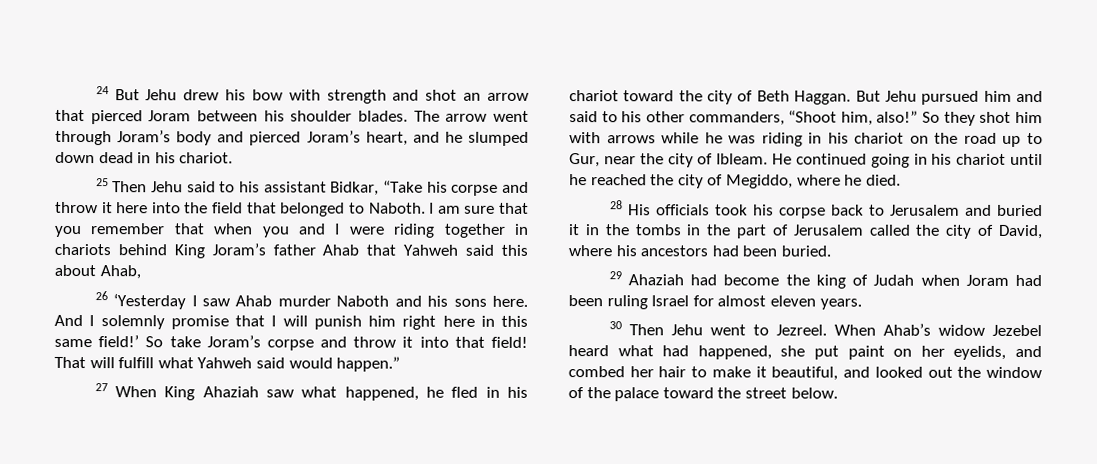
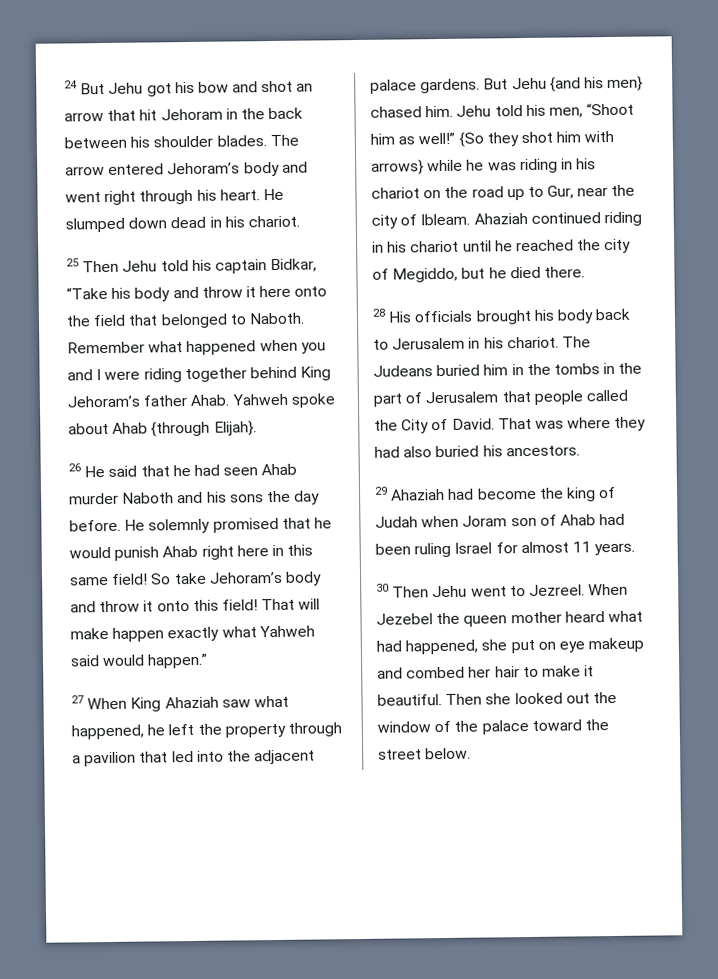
[183,89,220,101] drew -> [146,83,172,97] got
[288,89,387,104] with strength -> (229, 87) none
[90,110,192,125] pierced Joram -> [139,107,304,121] hit Jehoram in the back
[493,110,529,122] [55,130,463,146] went through Joram’s body and pierced Joram’s heart, and he -> [108,161,308,177] [65,188,284,205] entered Jehoram’s body and went right through his heart. He
[186,181,327,193] said to his assistant -> [160,259,267,274] told his captain
[451,184,499,196] corpse -> [134,287,171,302] body
[151,202,181,214] into -> [294,286,328,297] onto
[429,202,530,214] [54,223,205,238] I am sure that you remember that -> [67,340,257,356] Remember what happened
[513,223,529,235] [54,243,529,259] [54,264,141,280] [94,291,231,310] in chariots behind King Joram’s father Ahab that Yahweh said this about Ahab, // 26 ‘Yesterday I saw -> [249,366,332,381] [67,393,336,408] [68,420,257,437] [68,463,259,478] behind King Jehoram’s father Ahab. Yahweh spoke about Ahab {through Elijah}. // 26 He said that he had seen
[491,295,528,307] [54,314,396,330] here. And I solemnly promise that I will punish him -> [266,490,321,505] [69,517,332,534] [69,545,199,561] the day before. He solemnly promised that he would punish Ahab
[98,335,140,348] field!’ -> [111,573,149,585] field!
[206,335,485,351] Joram’s corpse and throw it into that -> [208,571,322,586] [70,599,219,613] Jehoram’s body and throw it onto this
[118,357,155,369] fulfill -> [70,626,220,642] make happen exactly
[451,386,528,398] [569,90,1043,105] [569,110,941,126] fled in his chariot toward the city of Beth Haggan. But Jehu pursued him and said to his other commanders, “Shoot him, also!” So -> [168,722,342,738] [72,749,316,767] [370,75,644,94] [370,102,635,118] [370,131,484,147] left the property through a pavilion that led into the adjacent palace gardens. But Jehu {and his men} chased him. Jehu told his men, “Shoot him as well!” {So
[606,135,656,144] arrows -> [371,159,424,175] arrows}
[772,153,910,168] He continued going -> [473,211,642,227] Ahaziah continued riding
[796,174,901,186] where he died. -> [461,266,585,279] but he died there.
[714,204,1043,219] [568,224,580,236] took his corpse back to Jerusalem and buried it -> [475,308,632,325] [373,336,591,350] [373,364,509,377] brought his body back to Jerusalem in his chariot. The Judeans buried him
[868,224,1043,240] [568,245,831,257] called the city of David, where his ancestors had been buried. -> [501,389,628,405] [374,416,647,434] [374,445,580,458] that people called the City of David. That was where they had also buried his ancestors.
(1009, 280) none -> [510,514,596,527] son of Ahab
[769,295,816,307] eleven -> [571,541,591,553] 11
[882,323,1042,337] Ahab’s widow Jezebel -> [376,611,562,627] Jezebel the queen mother
[847,345,1007,360] paint on her eyelids, -> [537,637,645,653] on eye makeup
[771,366,871,381] beautiful, and -> [377,693,512,706] beautiful. Then she

